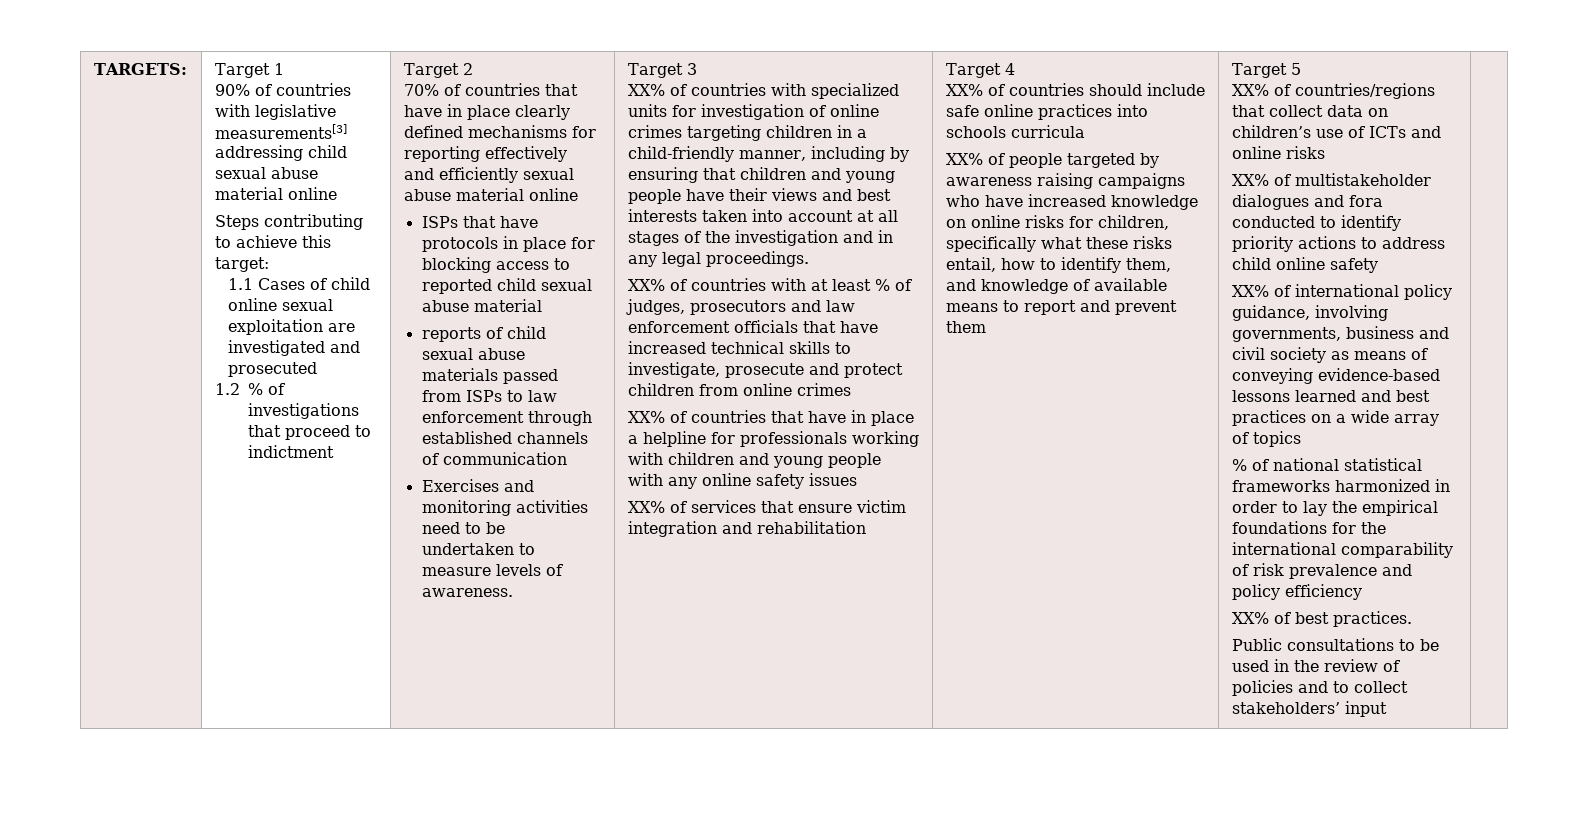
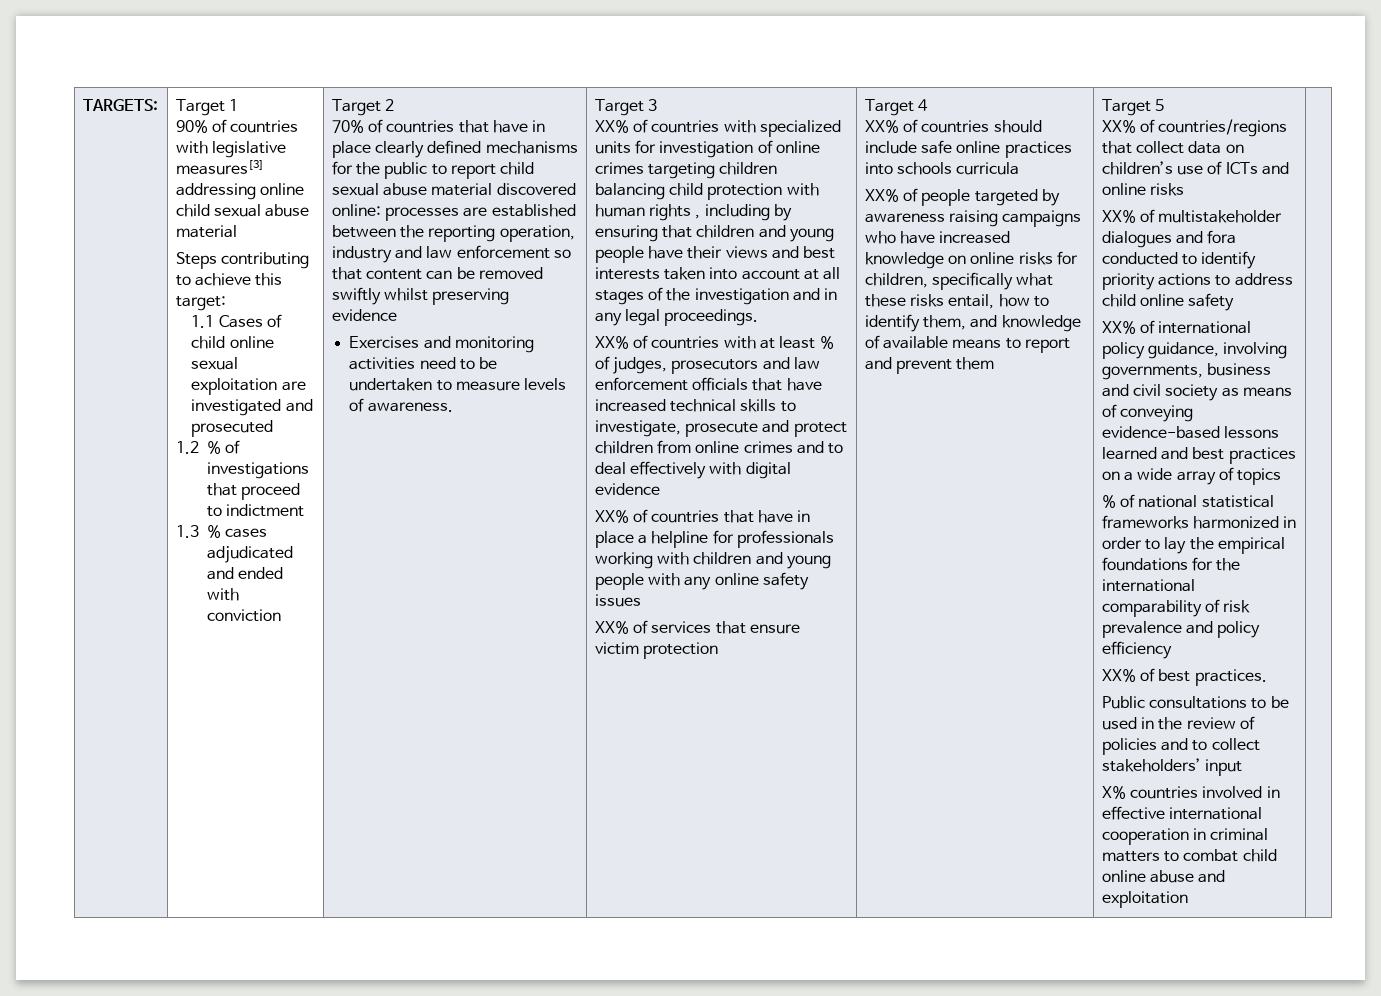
[214,124,347,139] [214,145,347,161] [214,167,318,179] [214,187,337,200] measurements[3] addressing child sexual abuse material online -> [175,160,264,175] [175,183,305,200] [175,204,310,217] [175,225,237,238] measures[3] addressing online child sexual abuse material
(334, 451) none -> [175,525,268,538] [206,546,293,563] [206,567,284,580] [206,588,239,601] [206,609,281,622] // 1.3 % cases adjudicated and ended with conviction
[403,146,567,162] [403,167,574,183] [403,188,578,201] [421,216,538,228] [421,236,595,252] [421,257,570,273] [421,278,592,294] [421,299,542,312] [421,326,546,342] [421,348,525,360] [421,368,558,384] [421,390,557,402] [421,411,592,426] [421,431,588,444] [421,452,567,465] reporting effectively and efficiently sexual abuse material online // ISPs that have protocols in place for blocking access to reported child sexual abuse material // reports of child sexual abuse materials passed from ISPs to law enforcement through established channels of communication -> [356,162,535,179] [331,183,576,196] [331,204,576,221] [331,225,575,242] [331,245,571,263] [331,267,543,280] [331,287,510,305] [331,309,397,321] the public to report child sexual abuse material discovered online: processes are established between the reporting operation, industry and law enforcement so that content can be removed swiftly whilst preserving evidence
[836,125,867,138] [627,146,806,162] in a child-friendly manner, -> [594,183,819,200] [594,204,701,221] balancing child protection with human rights ,
(851, 389) none -> [796,441,844,454] [594,461,791,479] [594,483,660,495] and to deal effectively with digital evidence
[627,521,866,537] integration and rehabilitation -> [643,642,719,659] protection
(1387, 709) none -> [1101,786,1280,799] [1101,806,1263,820] [1101,828,1269,845] [1101,849,1277,862] [1101,870,1226,883] [1101,891,1188,908] // X% countries involved in effective international cooperation in criminal matters to combat child online abuse and exploitation

